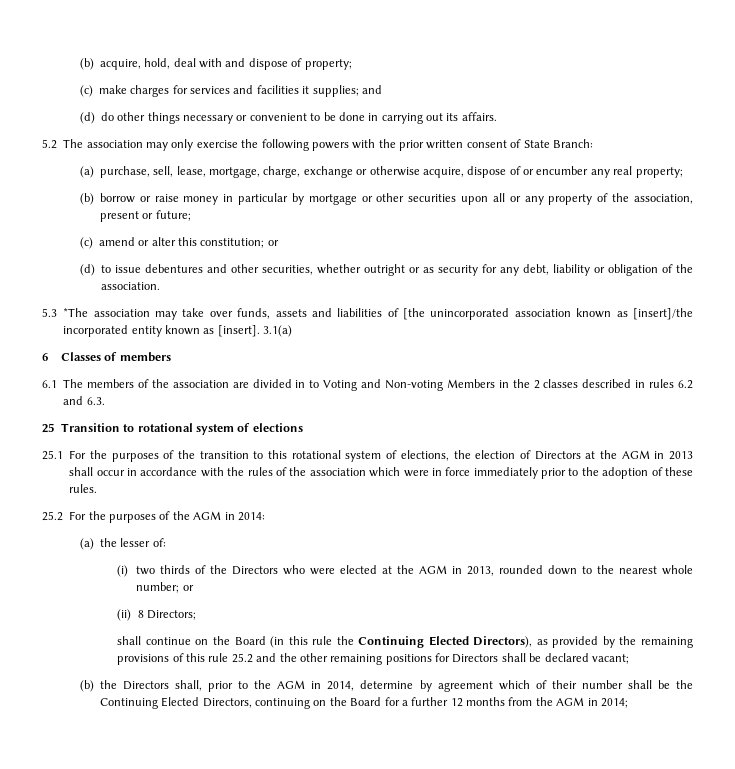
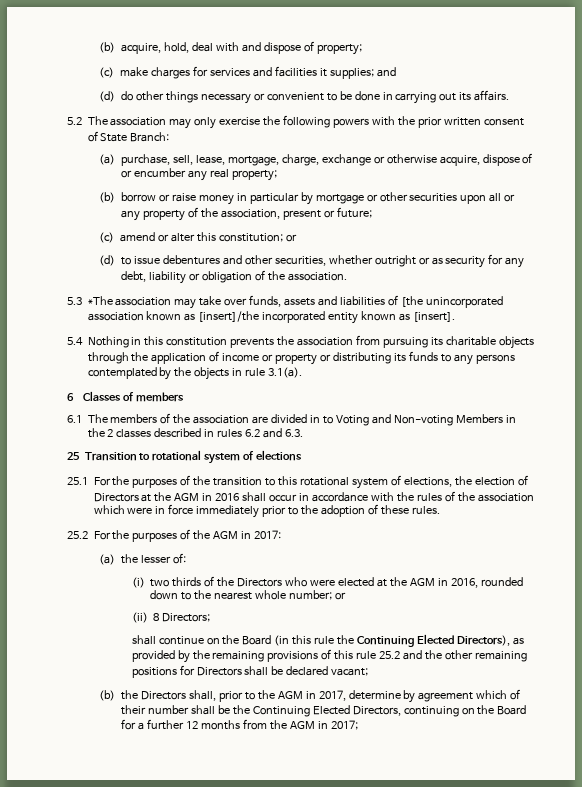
[263,325,293,337] 3.1(a) -> [67,335,535,349] [87,351,516,365] [87,367,303,380] // 5.4 Nothing in this constitution prevents the association from pursuing its charitable objects through the application of income or property or distributing its funds to any persons contemplated by the objects in rule 3.1(a).
[669,451,693,460] 2013 -> [215,493,240,501] 2016
[237,512,265,521] 2014: -> [254,530,282,539] 2017:
[467,566,495,576] 2013, -> [450,578,478,588] 2016,
[327,681,355,691] 2014, -> [318,690,346,701] 2017,
[600,698,628,708] 2014; -> [330,720,358,730] 2017;

